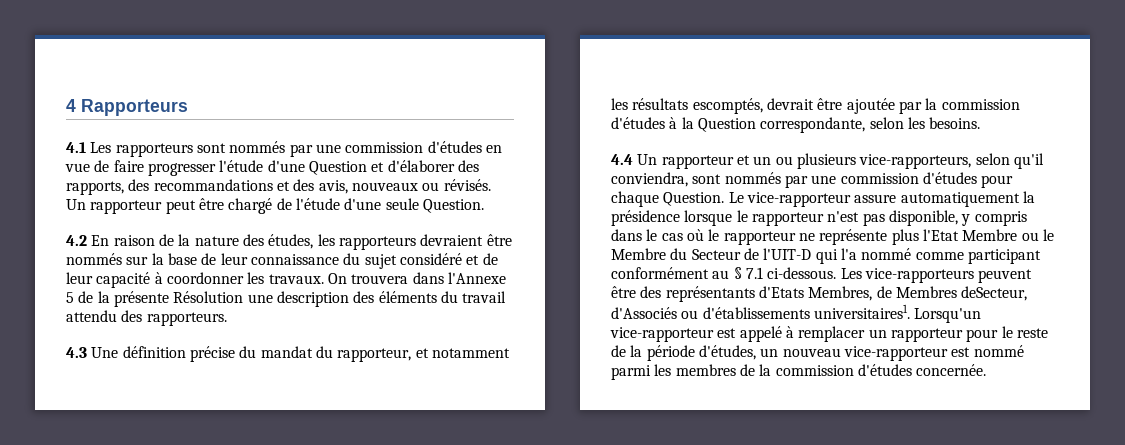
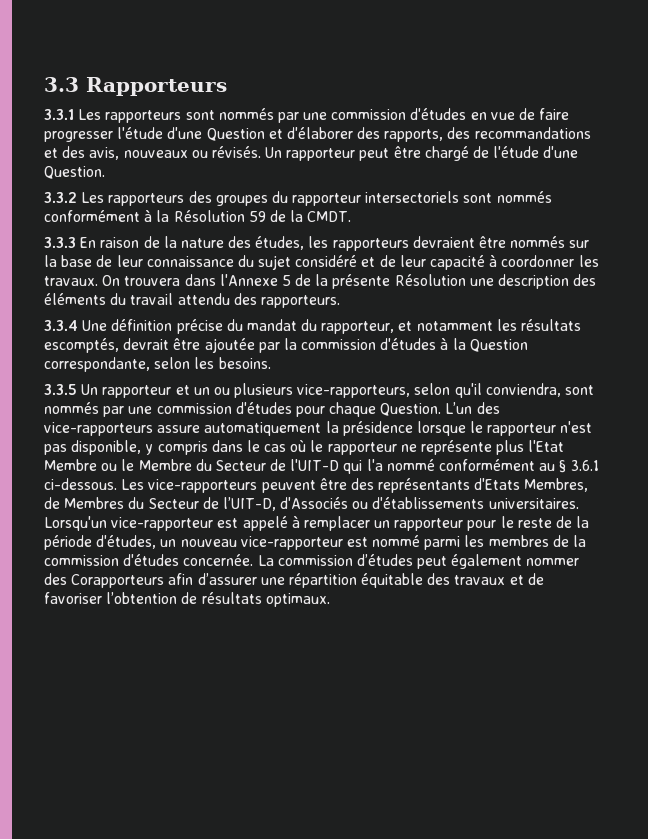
[66,99,76,112] 4 -> [44,77,79,92] 3.3
[66,142,86,153] 4.1 -> [44,109,74,120] 3.3.1
[385,198,419,210] seule -> (579, 152) none
[66,235,87,246] 4.2 -> [44,191,552,206] [44,209,352,222] [44,237,76,248] 3.3.2 Les rapporteurs des groupes du rapporteur intersectoriels sont nommés conformément à la Résolution 59 de la CMDT. // 3.3.3
[66,347,87,358] 4.3 -> [44,320,78,331] 3.3.4
[611,154,633,165] 4.4 -> [44,384,77,395] 3.3.5
[728,192,851,207] Le vice-rapporteur -> [445,402,500,414] [44,422,153,436] L’un des vice-rapporteurs
[915,249,1041,264] comme participant -> (435, 465) none
[745,267,763,279] 7.1 -> [570,460,599,471] 3.6.1
[961,286,1028,301] deSecteur, -> [128,497,276,511] du Secteur de l’UIT-D,
[813,304,910,319] universitaires1. -> [488,498,579,509] universitaires.
(987, 370) none -> [257,554,580,569] [44,573,544,588] [44,592,330,607] La commission d’études peut également nommer des Corapporteurs afin d’assurer une répartition équitable des travaux et de favoriser l’obtention de résultats optimaux.

